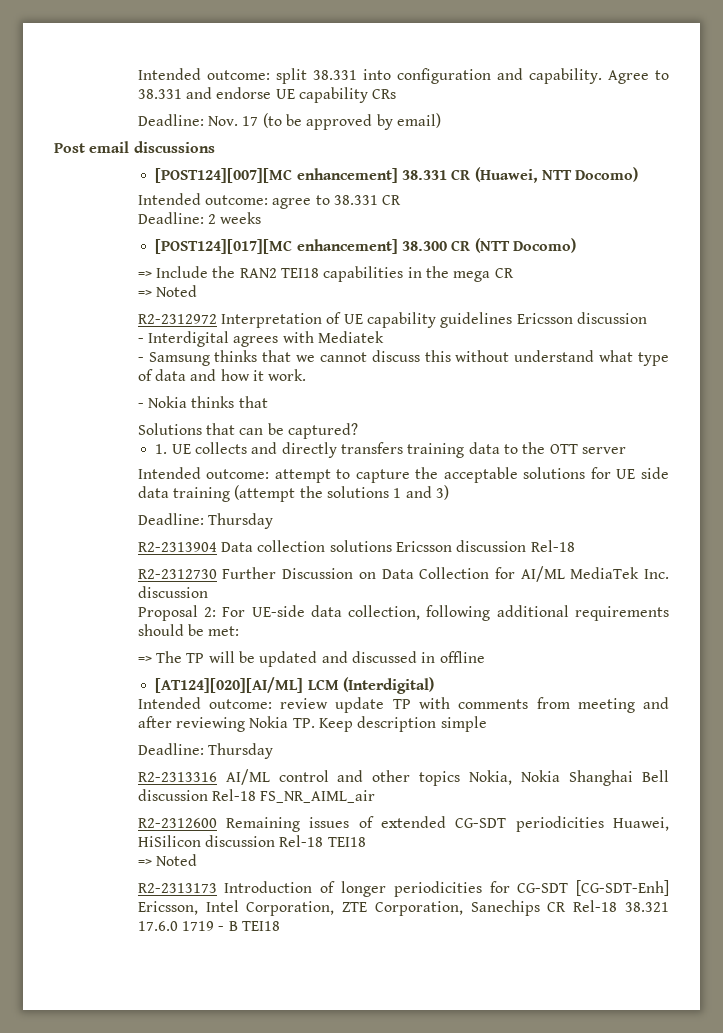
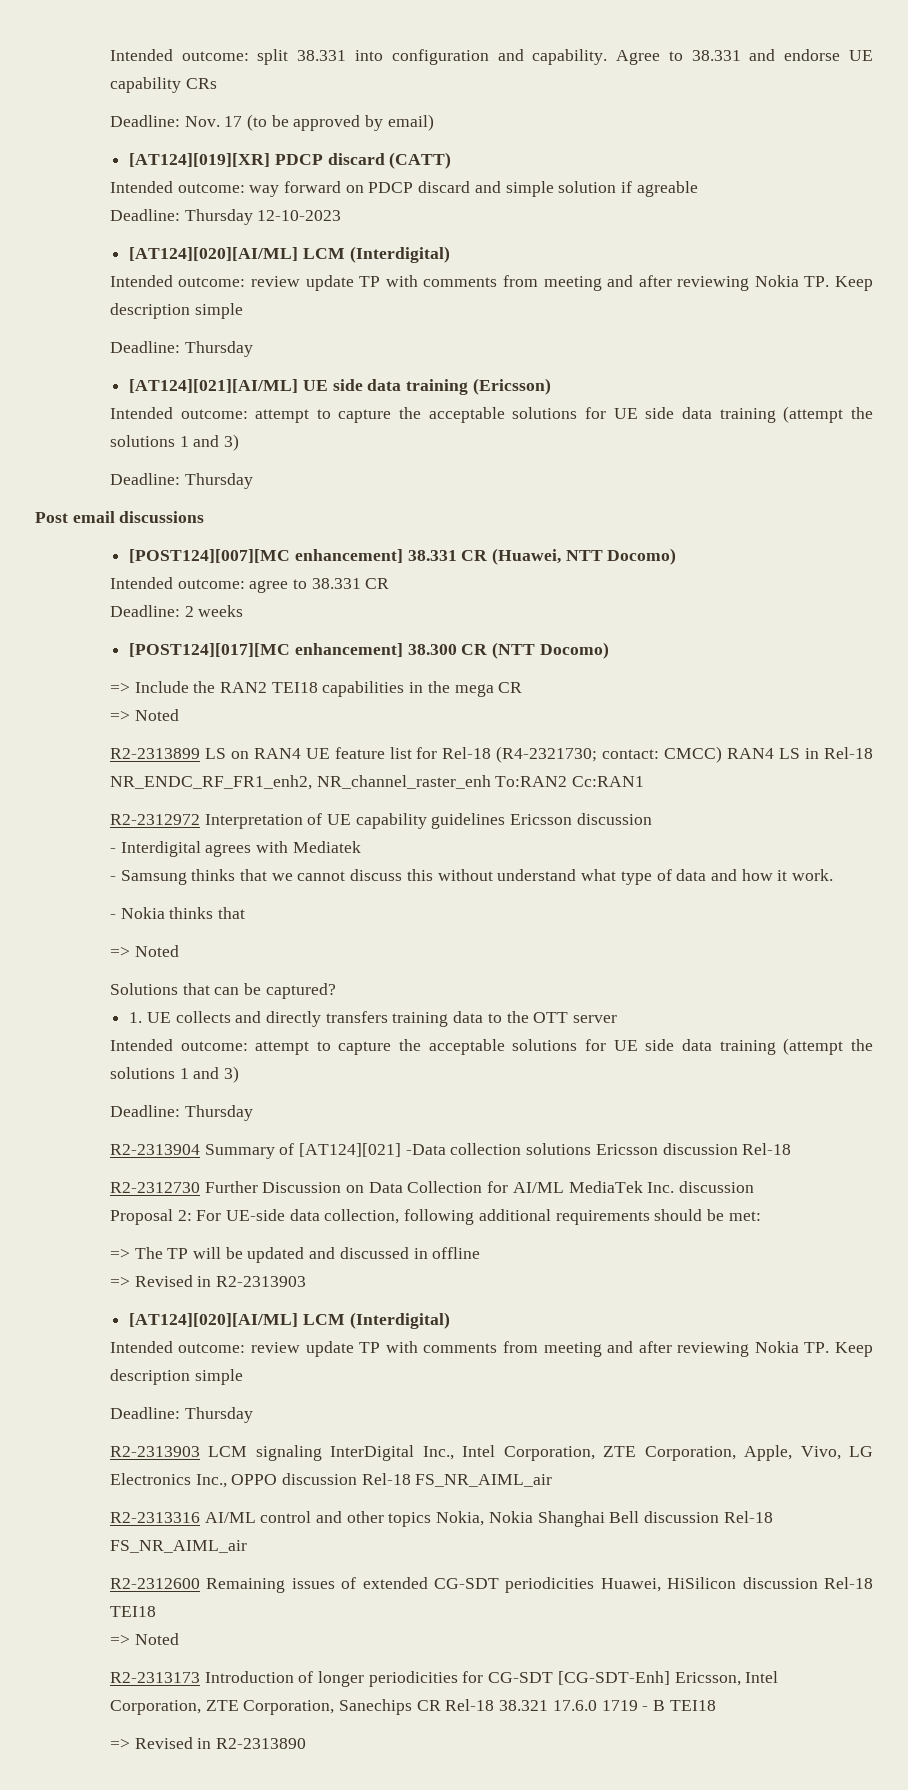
(441, 120) none -> [129,152,452,169] [109,181,698,197] [109,209,342,225] [129,246,450,263] [109,275,873,291] [109,303,243,319] [109,341,253,357] [129,378,551,395] [109,406,874,423] [109,434,240,451] [109,473,253,489] // [AT124][019][XR] PDCP discard (CATT) // Intended outcome: way forward on PDCP discard and simple solution if agreable // Deadline: Thursday 12-10-2023 // [AT124][020][AI/ML] LCM (Interdigital) // Intended outcome: review update TP with comments from meeting and after reviewing Nokia TP. Keep description simple // Deadline: Thursday // [AT124][021][AI/ML] UE side data training (Ericsson) // Intended outcome: attempt to capture the acceptable solutions for UE side data training (attempt the solutions 1 and 3) // Deadline: Thursday
(198, 291) none -> [109,746,873,763] [109,775,645,790] // R2-2313899 LS on RAN4 UE feature list for Rel-18 (R4-2321730; contact: CMCC) RAN4 LS in Rel-18 NR_ENDC_RF_FR1_enh2, NR_channel_raster_enh To:RAN2 Cc:RAN1
(268, 402) none -> [109,945,179,957] // => Noted
[221,542,254,552] Data -> [204,1143,446,1159] Summary of [AT124][021] -Data
(485, 657) none -> [109,1275,307,1287] // => Revised in R2-2313903
(274, 751) none -> [109,1445,873,1461] [109,1473,553,1488] // R2-2313903 LCM signaling InterDigital Inc., Intel Corporation, ZTE Corporation, Apple, Vivo, LG Electronics Inc., OPPO discussion Rel-18 FS_NR_AIML_air
(281, 926) none -> [109,1737,307,1749] // => Revised in R2-2313890

